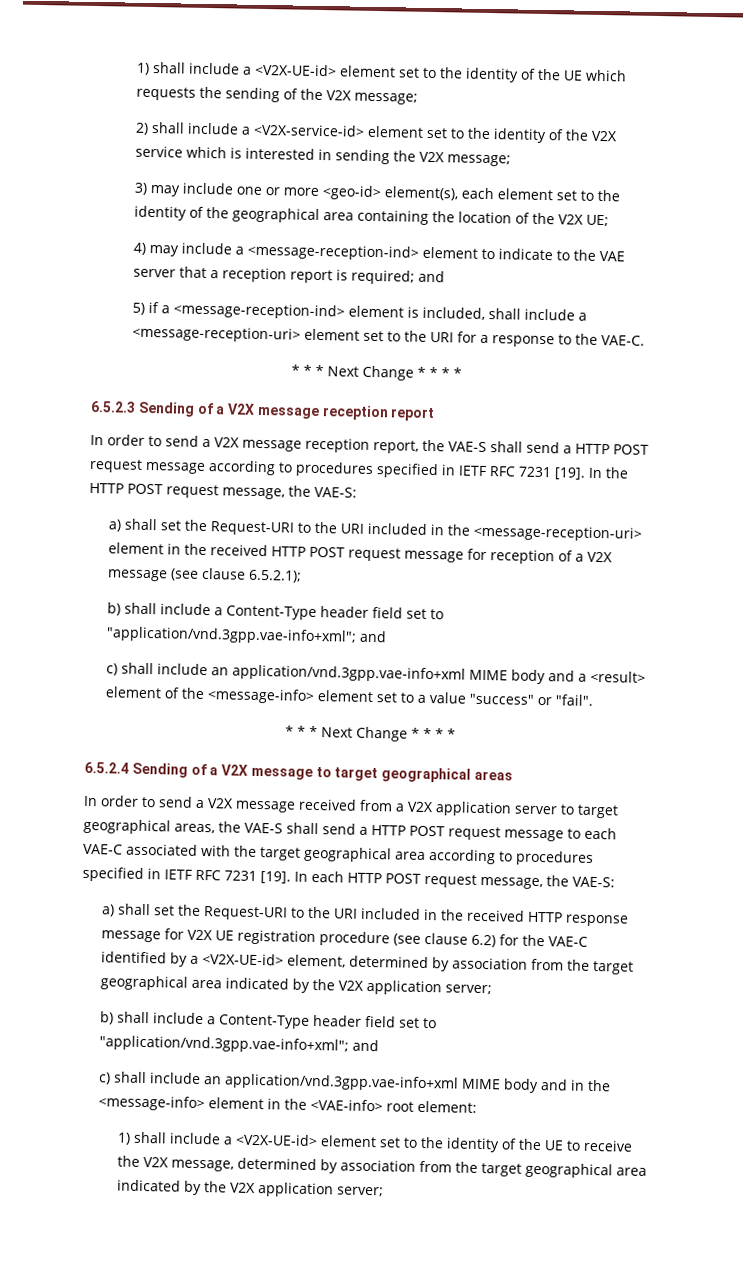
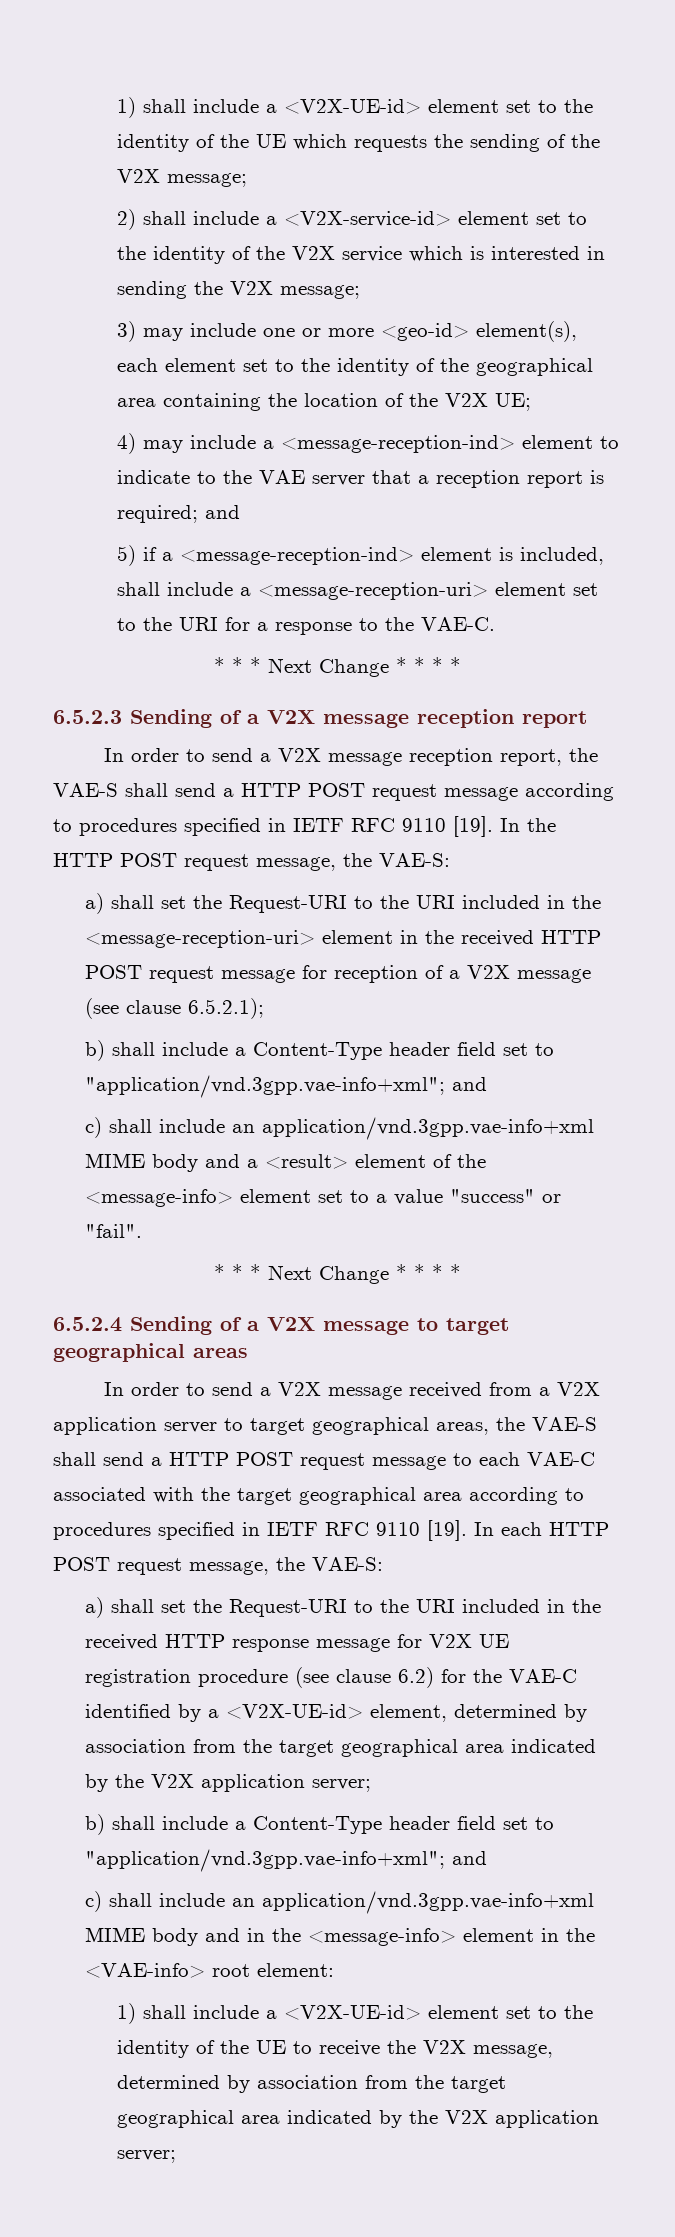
[518,466,552,478] 7231 -> [402,818,446,832] 9110
[224,870,257,881] 7231 -> [376,1522,420,1536] 9110

